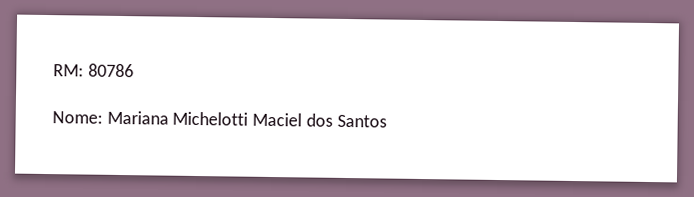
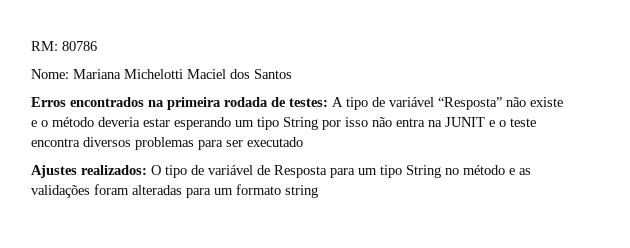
(387, 121) none -> [31,97,563,110] [31,117,536,130] [31,137,303,150] [31,165,531,178] [31,184,318,198] // Erros encontrados na primeira rodada de testes: A tipo de variável “Resposta” não existe e o método deveria estar esperando um tipo String por isso não entra na JUNIT e o teste encontra diversos problemas para ser executado // Ajustes realizados: O tipo de variável de Resposta para um tipo String no método e as validações foram alteradas para um formato string

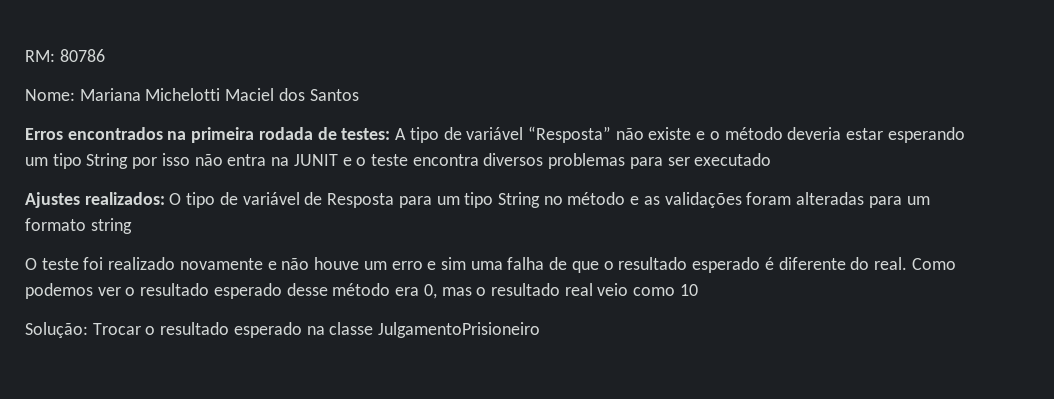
(318, 191) none -> [25,257,956,273] [25,283,698,299] [25,322,541,338] // O teste foi realizado novamente e não houve um erro e sim uma falha de que o resultado esperado é diferente do real. Como podemos ver o resultado esperado desse método era 0, mas o resultado real veio como 10 // Solução: Trocar o resultado esperado na classe JulgamentoPrisioneiro

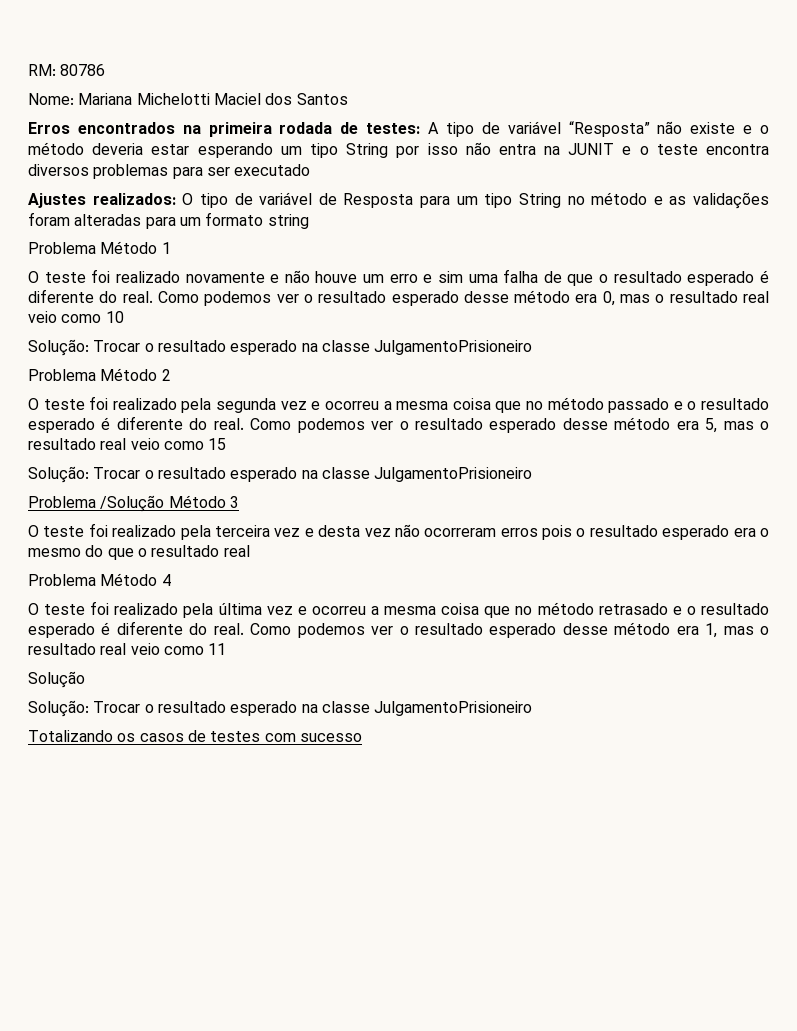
(132, 226) none -> [28,241,171,254] // Problema Método 1
(541, 330) none -> [28,368,171,381] [28,396,769,413] [28,416,769,433] [28,438,227,450] [28,466,533,483] [28,495,239,512] [28,523,770,540] [28,545,250,560] [28,573,171,586] [28,601,769,618] [28,621,769,638] [28,643,227,655] [28,671,85,688] [28,700,533,717] [28,730,362,742] // Problema Método 2 // O teste foi realizado pela segunda vez e ocorreu a mesma coisa que no método passado e o resultado esperado é diferente do real. Como podemos ver o resultado esperado desse método era 5, mas o resultado real veio como 15 // Solução: Trocar o resultado esperado na classe JulgamentoPrisioneiro // Problema /Solução Método 3 // O teste foi realizado pela terceira vez e desta vez não ocorreram erros pois o resultado esperado era o mesmo do que o resultado real // Problema Método 4 // O teste foi realizado pela última vez e ocorreu a mesma coisa que no método retrasado e o resultado esperado é diferente do real. Como podemos ver o resultado esperado desse método era 1, mas o resultado real veio como 11 // Solução // Solução: Trocar o resultado esperado na classe JulgamentoPrisioneiro // Totalizando os casos de testes com sucesso

